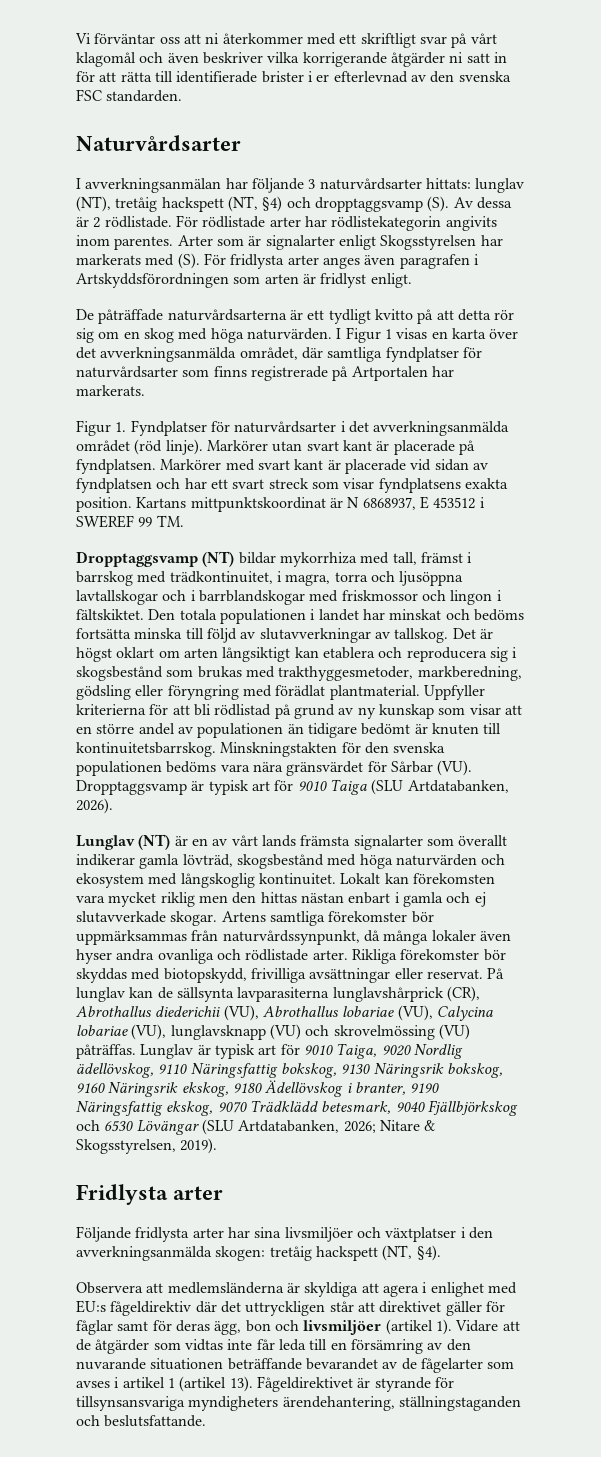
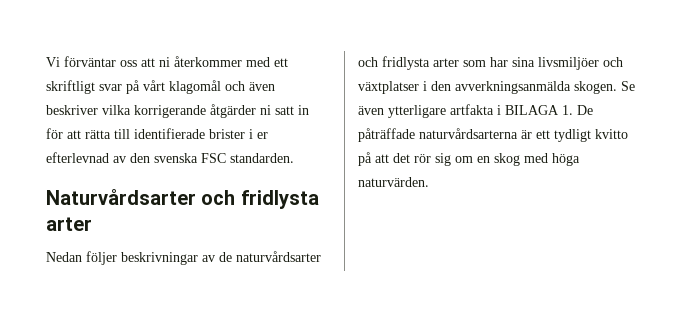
[76,178,525,193] [76,196,512,212] [76,215,497,231] [76,235,503,250] [76,253,479,269] [76,273,412,288] // I avverkningsanmälan har följande 3 naturvårdsarter hittats: lunglav (NT), tretåig hackspett (NT, §4) och dropptaggsvamp (S). Av dessa är 2 rödlistade. För rödlistade arter har rödlistekategorin angivits inom parentes. Arter som är signalarter enligt Skogsstyrelsen har markerats med (S). För fridlysta arter anges även paragrafen i Artskyddsförordningen som arten är fridlyst enligt. // -> [201,190,319,209] [46,217,92,231] [46,251,321,265] [358,56,623,70] [358,81,635,94] [358,104,573,118] och fridlysta arter // Nedan följer beskrivningar av de naturvårdsarter och fridlysta arter som har sina livsmiljöer och växtplatser i den avverkningsanmälda skogen. Se även ytterligare artfakta i BILAGA 1.
[457,309,491,321] detta -> [393,153,410,163] det
[336,327,519,343] [76,347,482,362] [76,366,454,381] [76,385,145,396] [76,420,510,436] [76,439,475,455] [76,459,488,474] [76,478,508,493] [76,496,485,512] [76,515,184,528] [76,551,473,567] [76,571,464,586] [76,590,502,605] [76,609,524,624] [76,628,493,643] [76,647,518,662] [76,666,522,681] [76,685,485,700] [76,704,522,719] [76,723,502,738] [76,742,446,757] [76,760,473,776] [76,779,509,795] [76,798,113,814] [76,834,508,850] [76,854,506,869] [76,873,495,888] [76,892,486,907] [76,911,434,926] [76,930,511,945] [76,949,506,964] [76,968,505,983] [76,986,480,1002] [76,1005,493,1021] [76,1024,470,1040] [76,1043,463,1059] [76,1063,503,1078] [76,1080,440,1097] [76,1100,518,1116] [76,1119,436,1135] [76,1138,218,1154] [76,1184,224,1205] [76,1226,493,1242] [76,1245,441,1261] [76,1282,517,1297] [76,1300,505,1316] [76,1319,520,1335] [76,1339,471,1354] [76,1358,515,1373] [76,1376,454,1392] [76,1396,521,1411] [76,1415,207,1427] I Figur 1 visas en karta över det avverkningsanmälda området, där samtliga fyndplatser för naturvårdsarter som finns registrerade på Artportalen har markerats. // Figur 1. Fyndplatser för naturvårdsarter i det avverkningsanmälda området (röd linje). Markörer utan svart kant är placerade på fyndplatsen. Markörer med svart kant är placerade vid sidan av fyndplatsen och har ett svart streck som visar fyndplatsens exakta position. Kartans mittpunktskoordinat är N 6868937, E 453512 i SWEREF 99 TM. // Dropptaggsvamp (NT) bildar mykorrhiza med tall, främst i barrskog med trädkontinuitet, i magra, torra och ljusöppna lavtallskogar och i barrblandskogar med friskmossor och lingon i fältskiktet. Den totala populationen i landet har minskat och bedöms fortsätta minska till följd av slutavverkningar av tallskog. Det är högst oklart om arten långsiktigt kan etablera och reproducera sig i skogsbestånd som brukas med trakthyggesmetoder, markberedning, gödsling eller föryngring med förädlat plantmaterial. Uppfyller kriterierna för att bli rödlistad på grund av ny kunskap som visar att en större andel av populationen än tidigare bedömt är knuten till kontinuitetsbarrskog. Minskningstakten för den svenska populationen bedöms vara nära gränsvärdet för Sårbar (VU). Dropptaggsvamp är typisk art för 9010 Taiga (SLU Artdatabanken, 2026). // Lunglav (NT) är en av vårt lands främsta signalarter som överallt indikerar gamla lövträd, skogsbestånd med höga naturvärden och ekosystem med långskoglig kontinuitet. Lokalt kan förekomsten vara mycket riklig men den hittas nästan enbart i gamla och ej slutavverkade skogar. Artens samtliga förekomster bör uppmärksammas från naturvårdssynpunkt, då många lokaler även hyser andra ovanliga och rödlistade arter. Rikliga förekomster bör skyddas med biotopskydd, frivilliga avsättningar eller reservat. På lunglav kan de sällsynta lavparasiterna lunglavshårprick (CR), Abrothallus diederichii (VU), Abrothallus lobariae (VU), Calycina lobariae (VU), lunglavsknapp (VU) och skrovelmössing (VU) påträffas. Lunglav är typisk art för 9010 Taiga, 9020 Nordlig ädellövskog, 9110 Näringsfattig bokskog, 9130 Näringsrik bokskog, 9160 Näringsrik ekskog, 9180 Ädellövskog i branter, 9190 Näringsfattig ekskog, 9070 Trädklädd betesmark, 9040 Fjällbjörkskog och 6530 Lövängar (SLU Artdatabanken, 2026; Nitare & Skogsstyrelsen, 2019). // Fridlysta arter // Följande fridlysta arter har sina livsmiljöer och växtplatser i den avverkningsanmälda skogen: tretåig hackspett (NT, §4). // Observera att medlemsländerna är skyldiga att agera i enlighet med EU:s fågeldirektiv där det uttryckligen står att direktivet gäller för fåglar samt för deras ägg, bon och livsmiljöer (artikel 1). Vidare att de åtgärder som vidtas inte får leda till en försämring av den nuvarande situationen beträffande bevarandet av de fågelarter som avses i artikel 1 (artikel 13). Fågeldirektivet är styrande för tillsynsansvariga myndigheters ärendehantering, ställningstaganden och beslutsfattande. -> (429, 182) none

